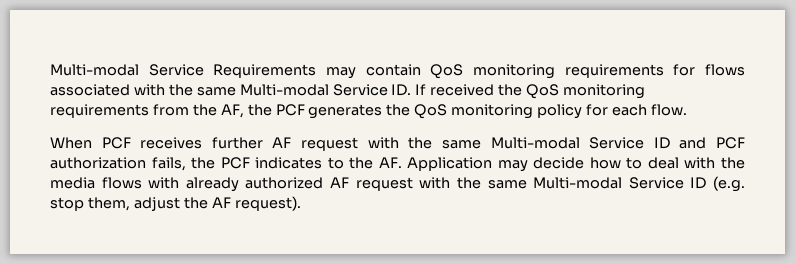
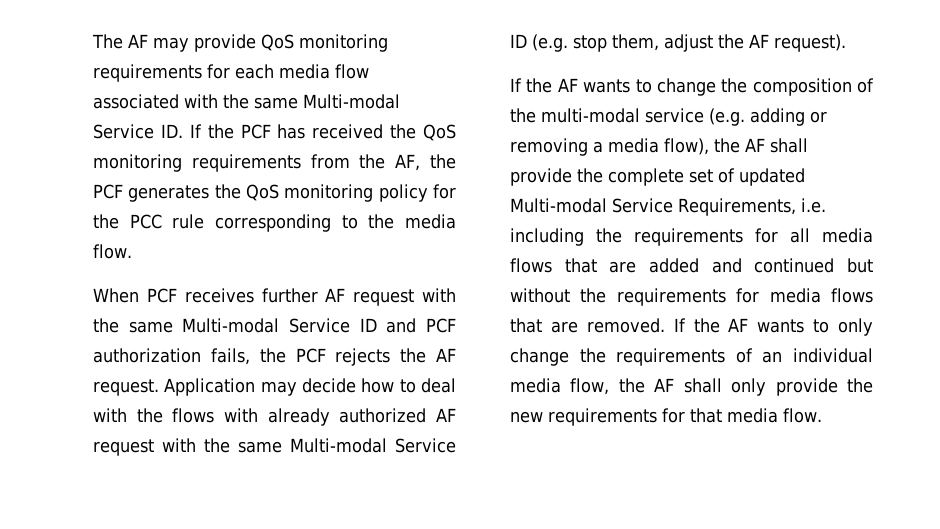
[50,64,421,79] Multi-modal Service Requirements may contain -> [92,34,256,52] The AF may provide
[705,64,745,76] flows -> [235,64,369,79] each media flow
(427, 89) none -> [207,124,306,139] the PCF has
[611,104,647,116] each -> [93,214,456,232] the PCC rule corresponding to the media
[255,157,402,169] indicates to the AF. -> [335,348,456,366] [93,379,159,396] rejects the AF request.
[50,177,95,189] media -> (163, 415) none
(301, 203) none -> [510,78,874,96] [510,108,827,126] [510,138,808,156] [510,168,805,186] [510,198,826,216] [510,228,873,246] [510,258,873,273] [510,288,873,306] [510,318,873,336] [510,348,873,366] [510,378,873,396] [510,408,822,426] // If the AF wants to change the composition of the multi-modal service (e.g. adding or removing a media flow), the AF shall provide the complete set of updated Multi-modal Service Requirements, i.e. including the requirements for all media flows that are added and continued but without the requirements for media flows that are removed. If the AF wants to only change the requirements of an individual media flow, the AF shall only provide the new requirements for that media flow.

